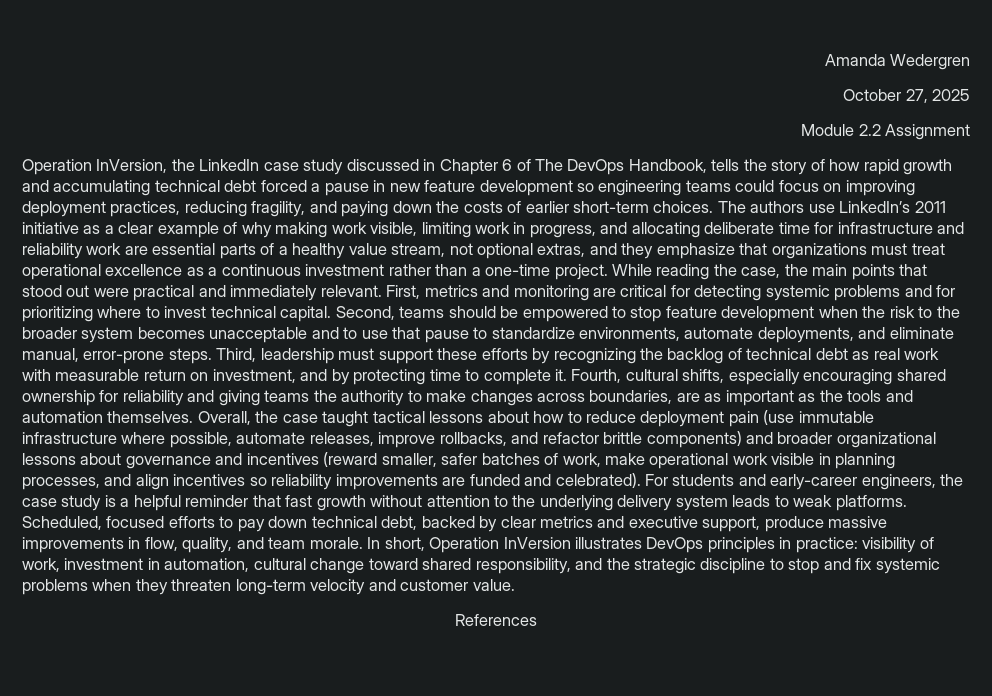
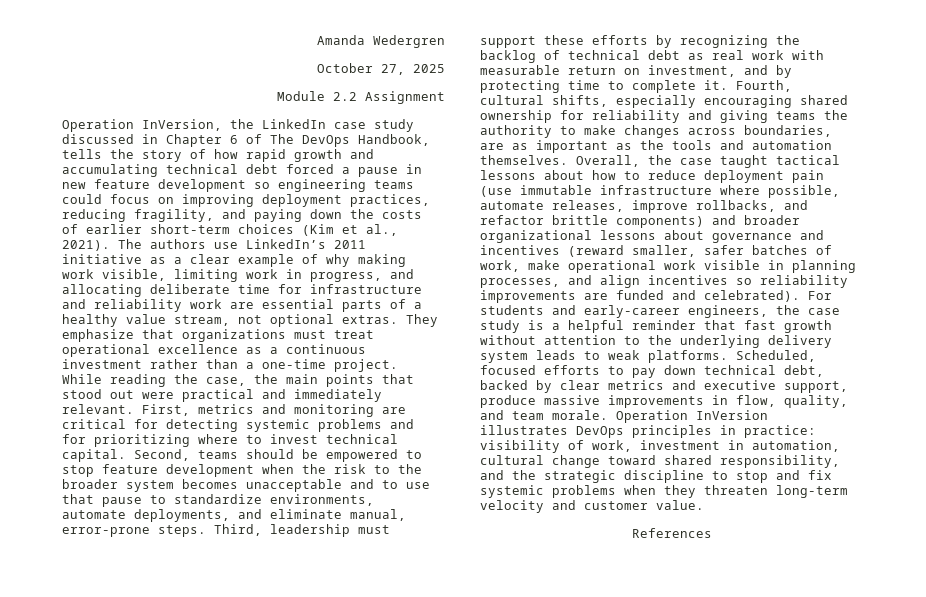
[653,201,714,213] choices. -> [238,224,398,236] [62,240,110,251] choices (Kim et al., 2021).
[537,243,654,259] extras, and they -> [342,314,438,327] extras. They
[367,537,425,551] In short, -> (608, 415) none

